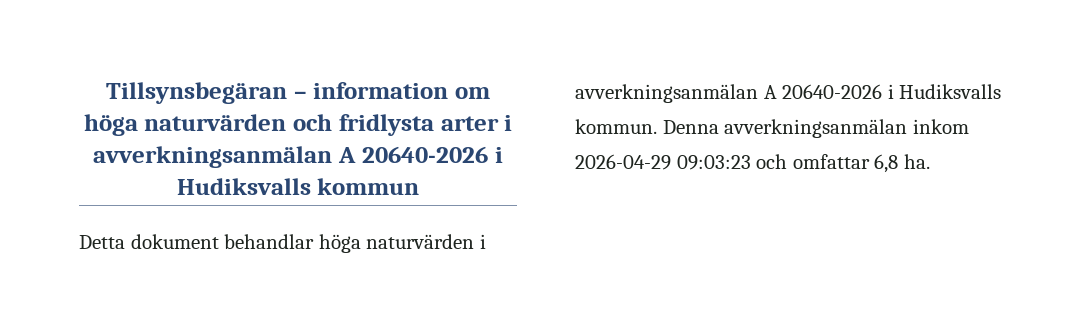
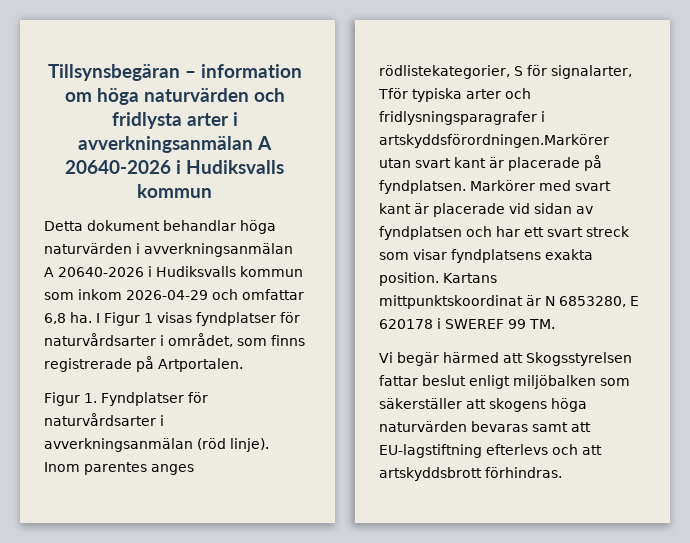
[575,119,908,138] kommun. Denna avverkningsanmälan -> [240,266,303,277] [44,292,74,300] kommun som
[676,155,751,170] 09:03:23 -> (208, 295) none
(930, 161) none -> [96,312,300,326] [44,333,305,347] [44,356,243,372] [44,392,208,406] [44,413,164,426] [44,438,269,452] [44,462,194,475] [379,65,632,79] [378,88,531,102] [379,111,545,125] [379,134,609,148] [379,155,602,171] [379,180,611,194] [379,203,593,217] [379,226,630,240] [379,249,593,263] [379,272,497,286] [379,295,639,309] [379,318,555,329] [379,352,632,366] [379,375,630,389] [379,398,587,412] [379,421,591,432] [379,444,602,458] [379,467,562,481] I Figur 1 visas fyndplatser för naturvårdsarter i området, som finns registrerade på Artportalen. // Figur 1. Fyndplatser för naturvårdsarter i avverkningsanmälan (röd linje). Inom parentes anges rödlistekategorier, S för signalarter, Tför typiska arter och fridlysningsparagrafer i artskyddsförordningen.Markörer utan svart kant är placerade på fyndplatsen. Markörer med svart kant är placerade vid sidan av fyndplatsen och har ett svart streck som visar fyndplatsens exakta position. Kartans mittpunktskoordinat är N 6853280, E 620178 i SWEREF 99 TM. // Vi begär härmed att Skogsstyrelsen fattar beslut enligt miljöbalken som säkerställer att skogens höga naturvärden bevaras samt att EU-lagstiftning efterlevs och att artskyddsbrott förhindras.

